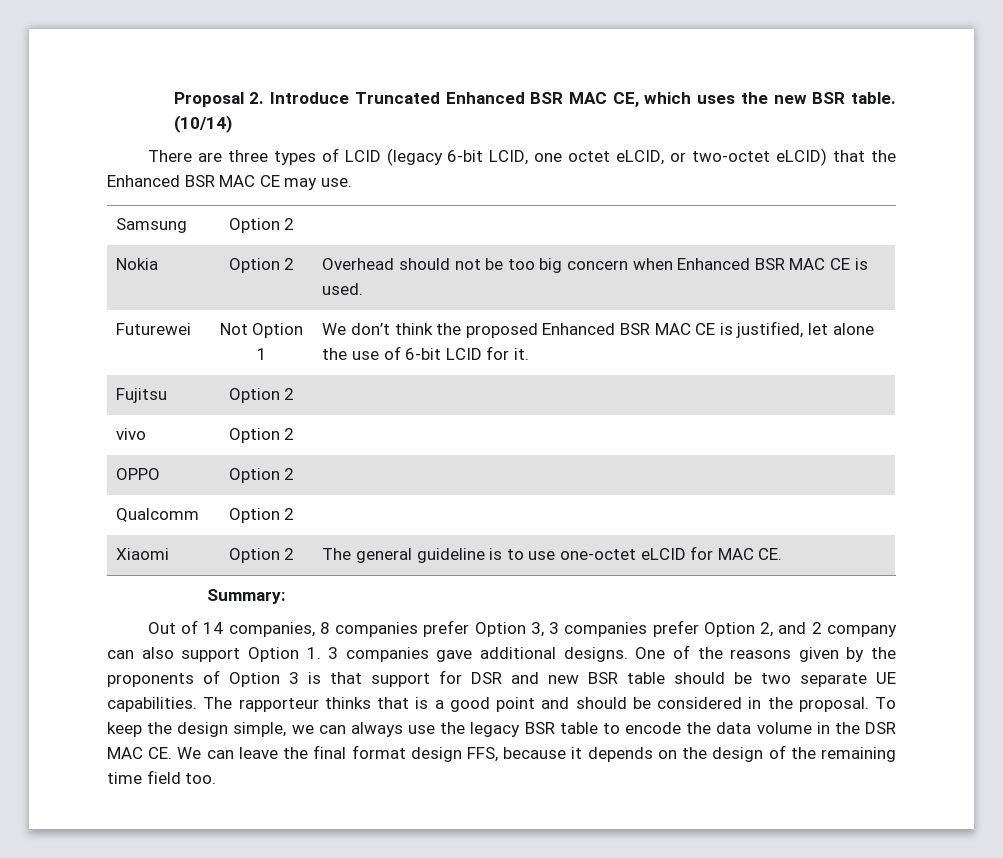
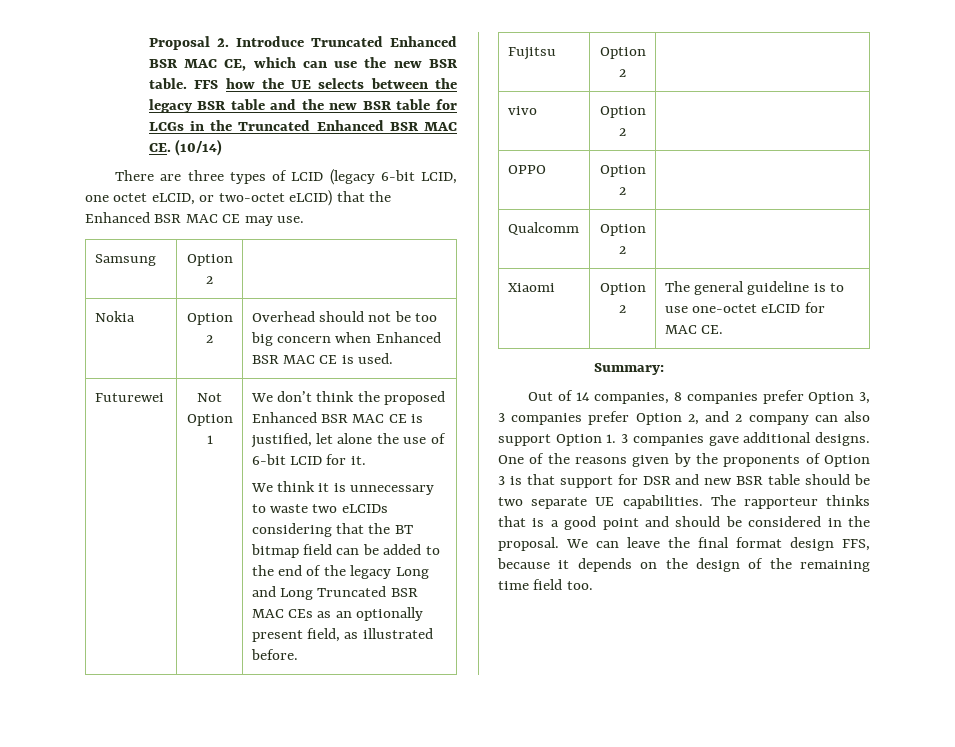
[697,95,736,104] uses -> [302,61,358,68] can use
(896, 98) none -> [194,78,457,89] [148,99,457,113] [148,120,457,131] [148,143,171,152] FFS how the UE selects between the legacy BSR table and the new BSR table for LCGs in the Truncated Enhanced BSR MAC CE.
(530, 354) none -> [250,481,435,495] [251,504,388,513] [251,523,413,537] [250,544,440,558] [251,565,429,579] [251,586,418,600] [251,607,424,621] [251,628,433,642] [250,649,298,660] // We think it is unnecessary to waste two eLCIDs considering that the BT bitmap field can be added to the end of the legacy Long and Long Truncated BSR MAC CEs as an optionally present field, as illustrated before.
[875,697,896,709] [107,722,896,737] [107,747,173,759] To keep the design simple, we can always use the legacy BSR table to encode the data volume in the DSR MAC CE. -> (559, 544) none

